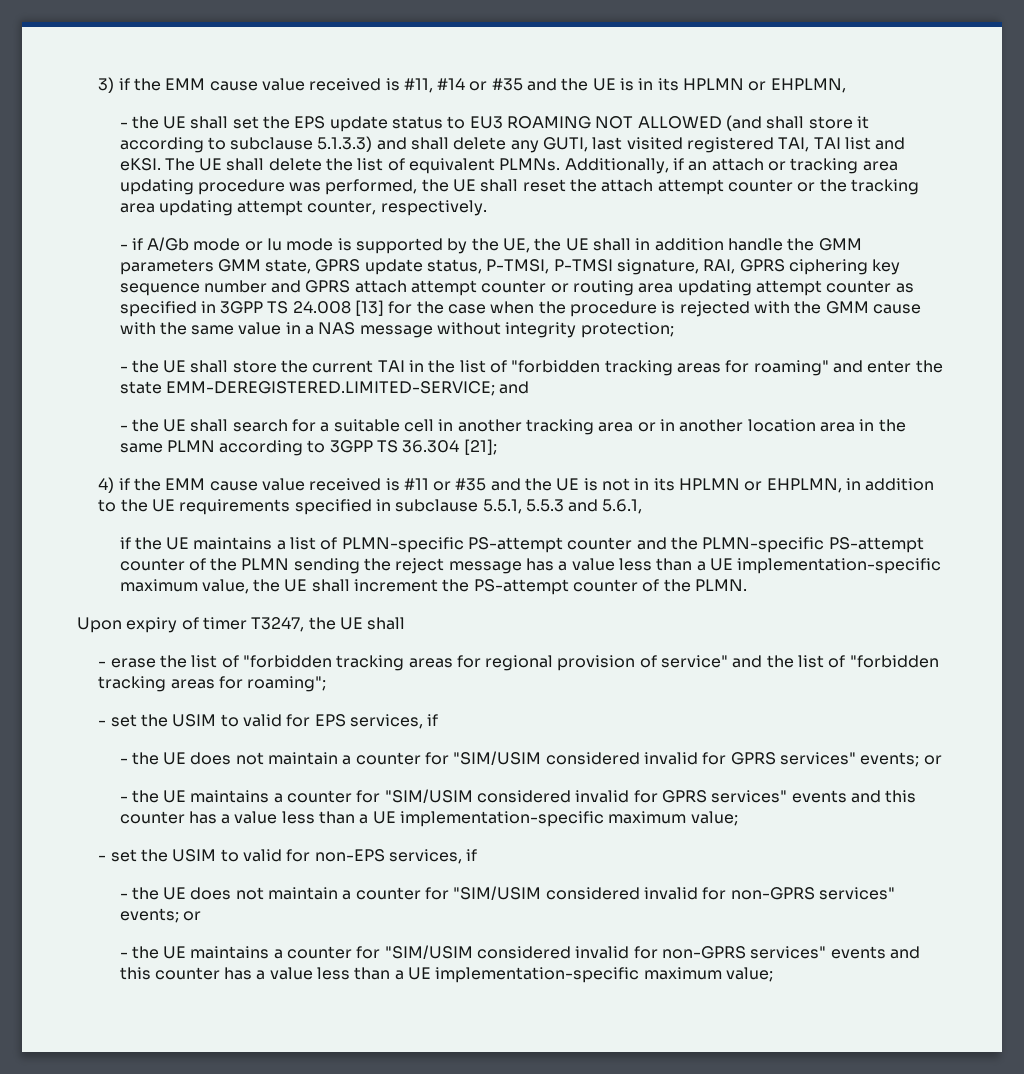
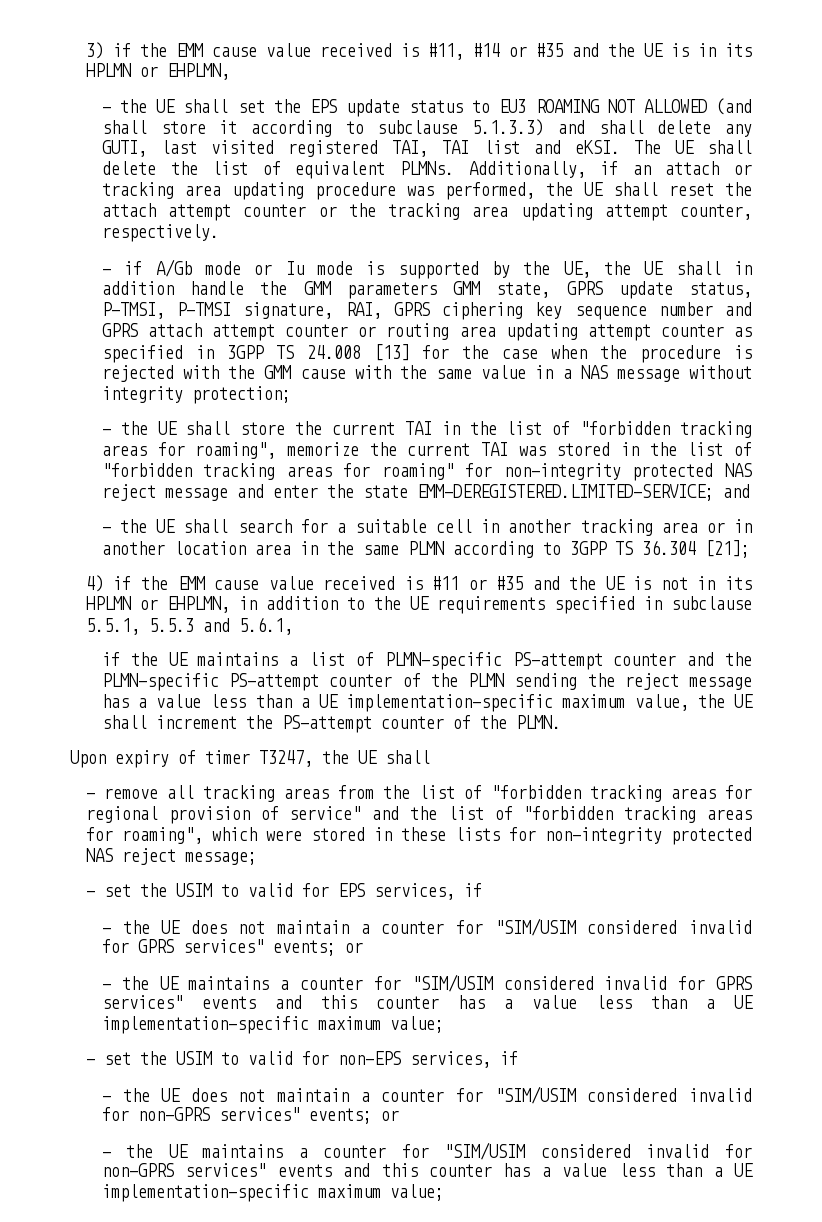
[753,360,829,376] roaming" -> [195,442,753,459] [101,463,753,481] [101,484,228,501] roaming", memorize the current TAI was stored in the list of "forbidden tracking areas for roaming" for non-integrity protected NAS reject message
[110,658,156,668] erase -> [103,785,374,802] remove all tracking areas from
[247,676,327,692] roaming"; -> [121,827,752,845] [85,848,257,865] roaming", which were stored in these lists for non-integrity protected NAS reject message;

